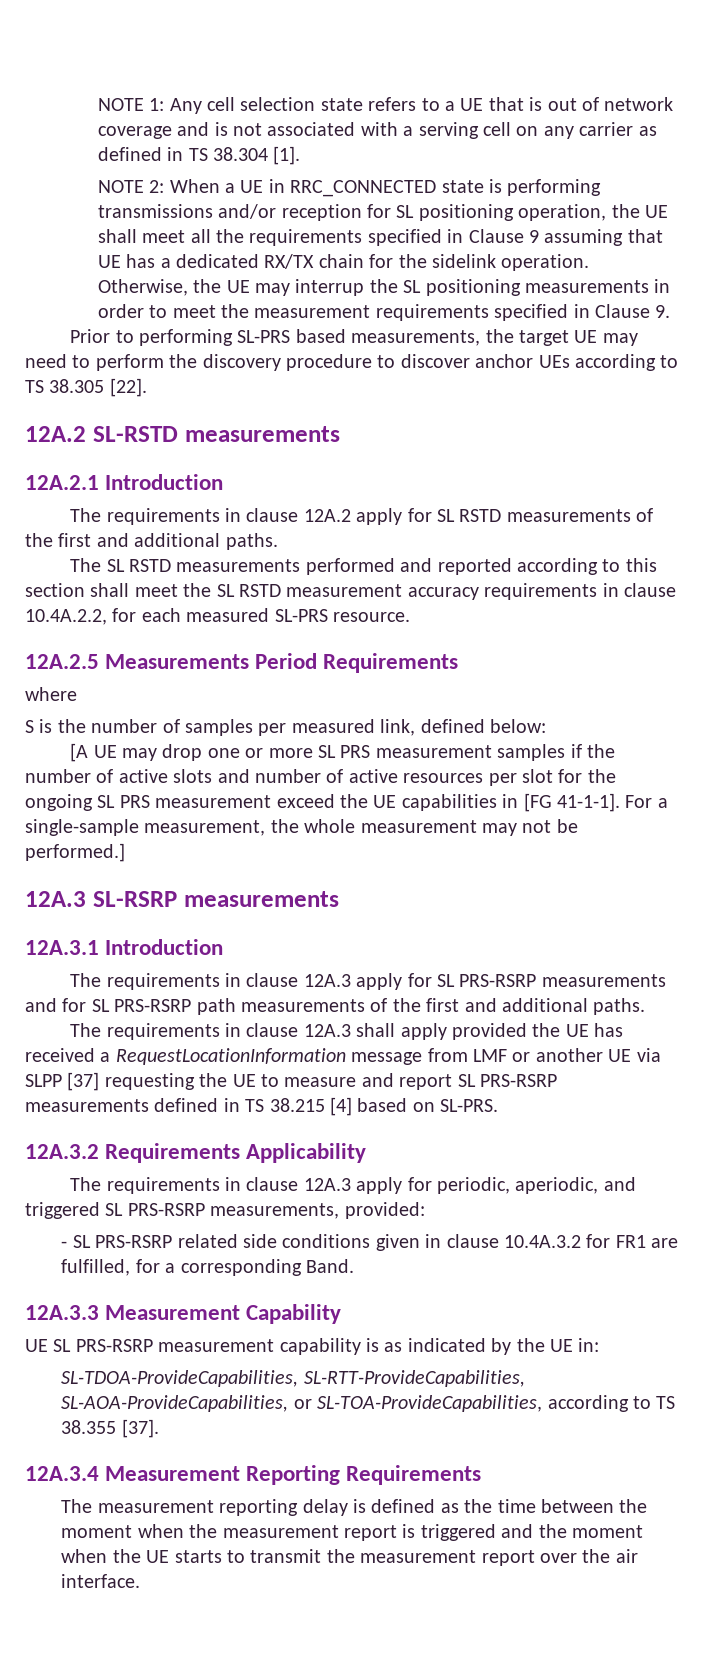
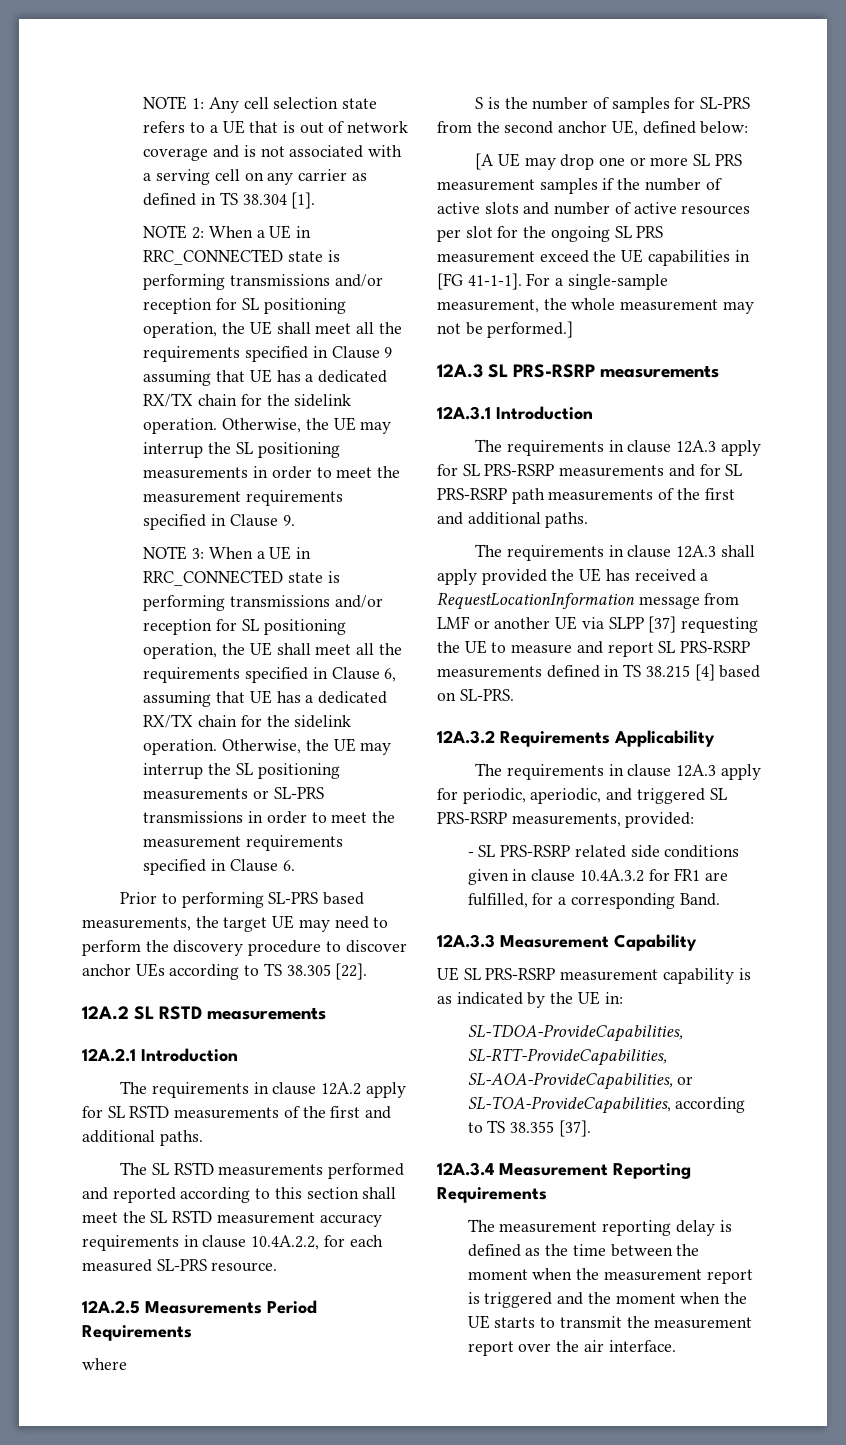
(671, 311) none -> [143,546,312,560] [143,570,340,586] [143,595,383,611] [143,619,346,635] [143,642,402,659] [143,667,397,683] [143,690,388,707] [143,714,352,728] [143,738,392,755] [143,763,340,779] [143,787,324,800] [143,811,396,824] [143,835,344,851] [143,859,295,875] // NOTE 3: When a UE in RRC_CONNECTED state is performing transmissions and/or reception for SL positioning operation, the UE shall meet all the requirements specified in Clause 6, assuming that UE has a dedicated RX/TX chain for the sidelink operation. Otherwise, the UE may interrup the SL positioning measurements or SL-PRS transmissions in order to meet the measurement requirements specified in Clause 6.
[92,426,178,442] SL-RSTD -> [134,1006,203,1020] SL RSTD
[258,719,416,736] per measured link, -> [674,97,751,109] [437,120,638,136] for SL-PRS from the second anchor UE,
[92,891,177,907] SL-RSRP -> [488,364,596,378] SL PRS-RSRP

